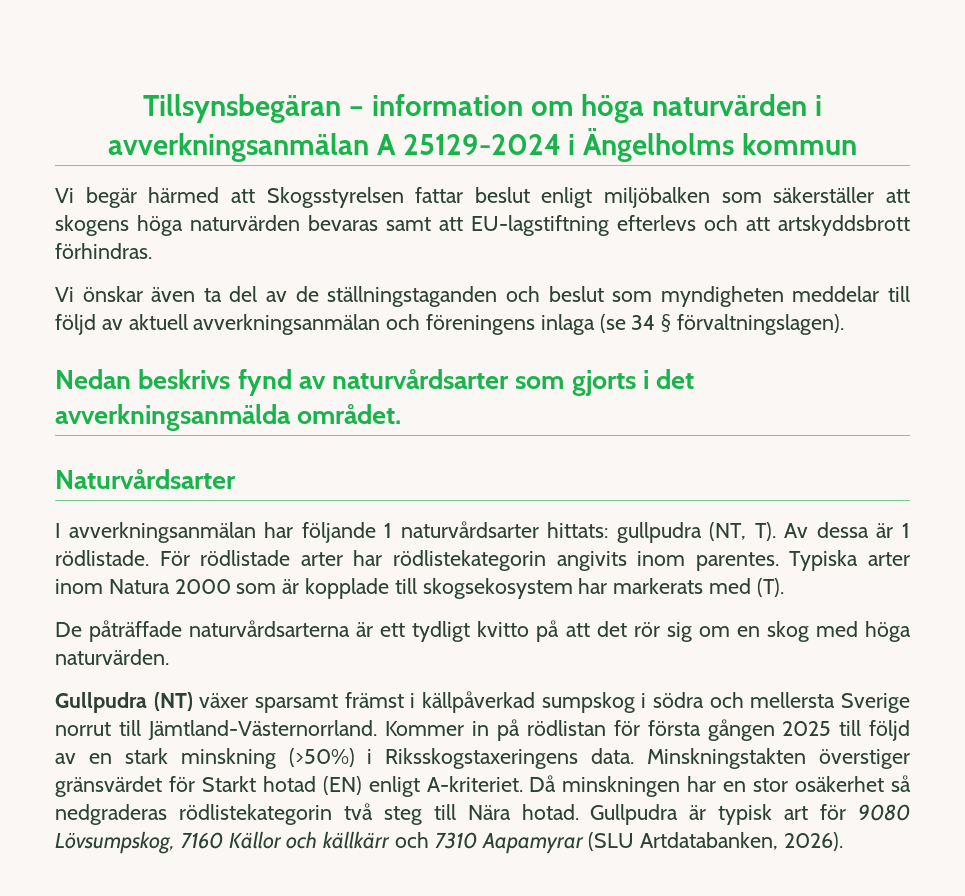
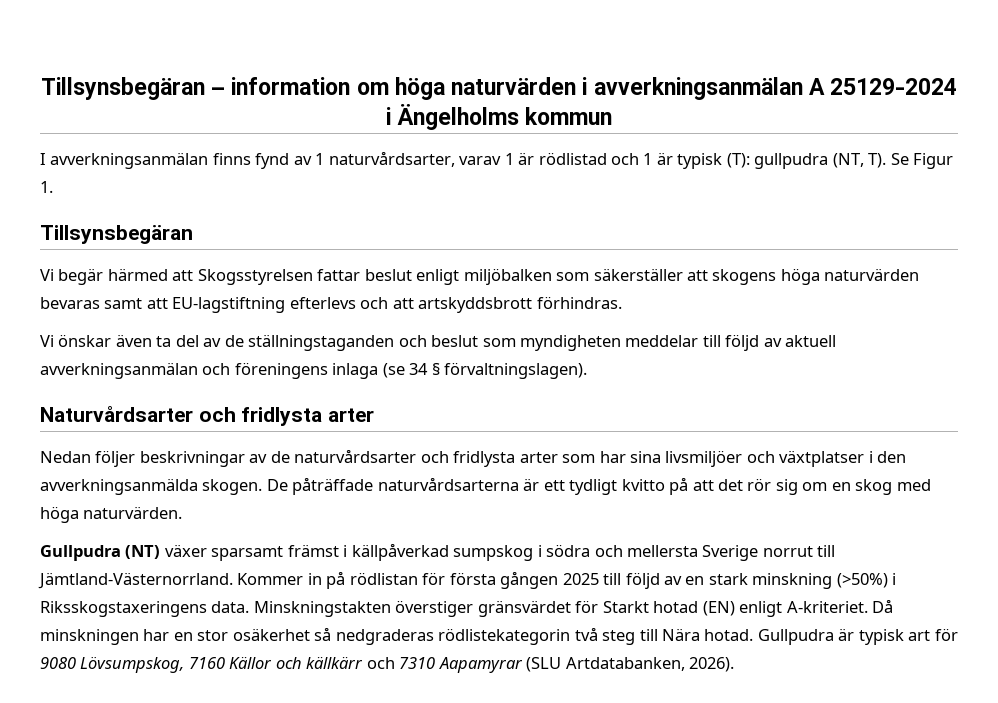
(858, 144) none -> [40,151,954,169] [40,181,53,193] [40,225,193,244] // I avverkningsanmälan finns fynd av 1 naturvårdsarter, varav 1 är rödlistad och 1 är typisk (T): gullpudra (NT, T). Se Figur 1. // Tillsynsbegäran
[55,369,695,396] [55,404,402,431] [55,469,236,489] [55,521,910,543] [55,550,910,571] [55,578,784,599] Nedan beskrivs fynd av naturvårdsarter som gjorts i det avverkningsanmälda området. // Naturvårdsarter // I avverkningsanmälan har följande 1 naturvårdsarter hittats: gullpudra (NT, T). Av dessa är 1 rödlistade. För rödlistade arter har rödlistekategorin angivits inom parentes. Typiska arter inom Natura 2000 som är kopplade till skogsekosystem har markerats med (T). // -> [40,406,375,426] [40,449,907,467] [40,478,263,495] Naturvårdsarter och fridlysta arter // Nedan följer beskrivningar av de naturvårdsarter och fridlysta arter som har sina livsmiljöer och växtplatser i den avverkningsanmälda skogen.

